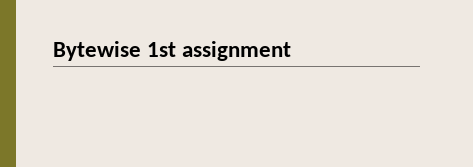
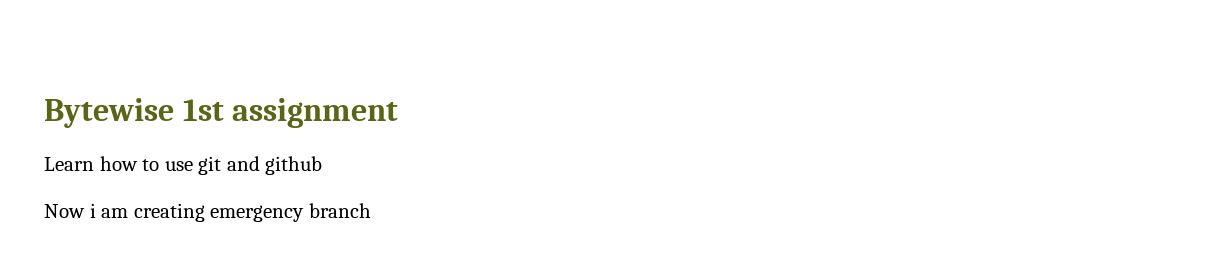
(292, 51) none -> [44,156,323,175] [44,203,371,222] // Learn how to use git and github // Now i am creating emergency branch

